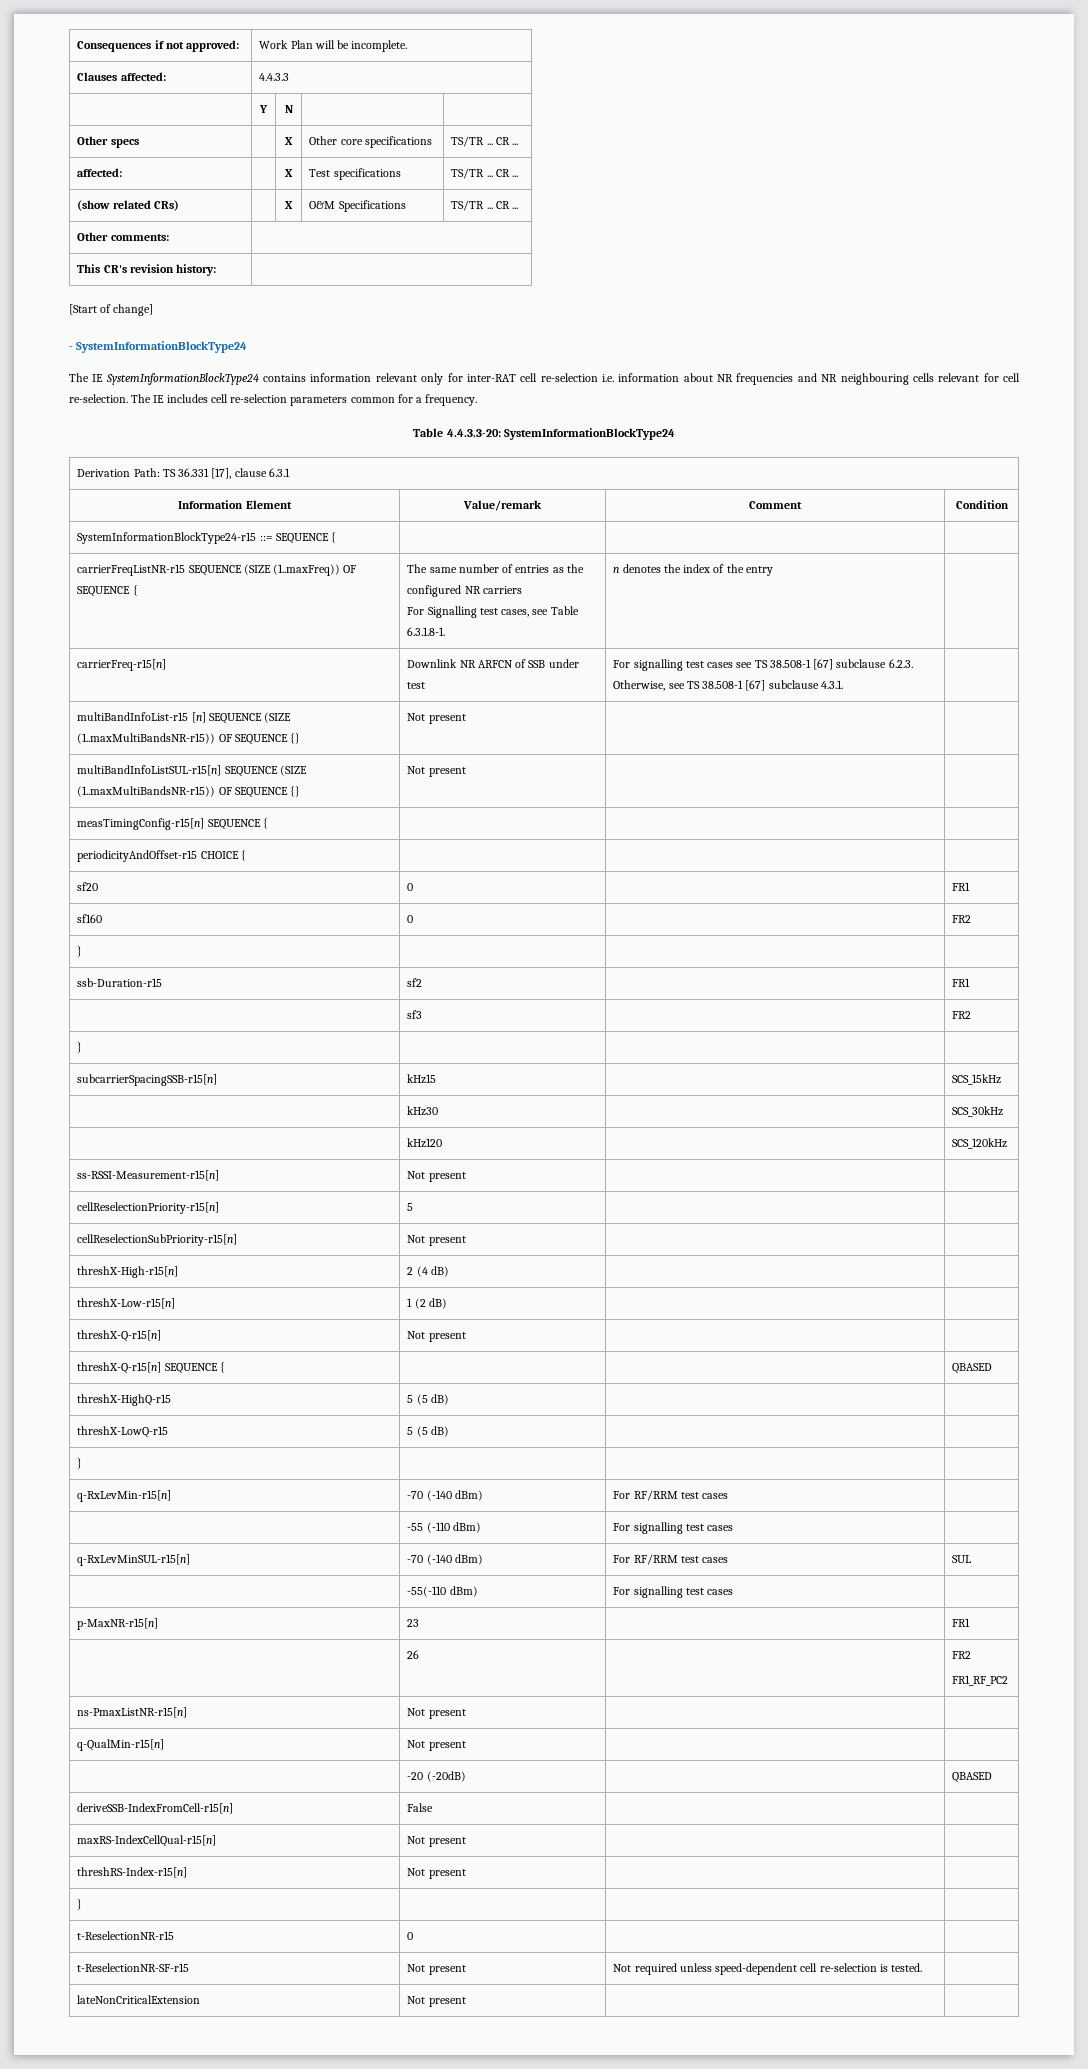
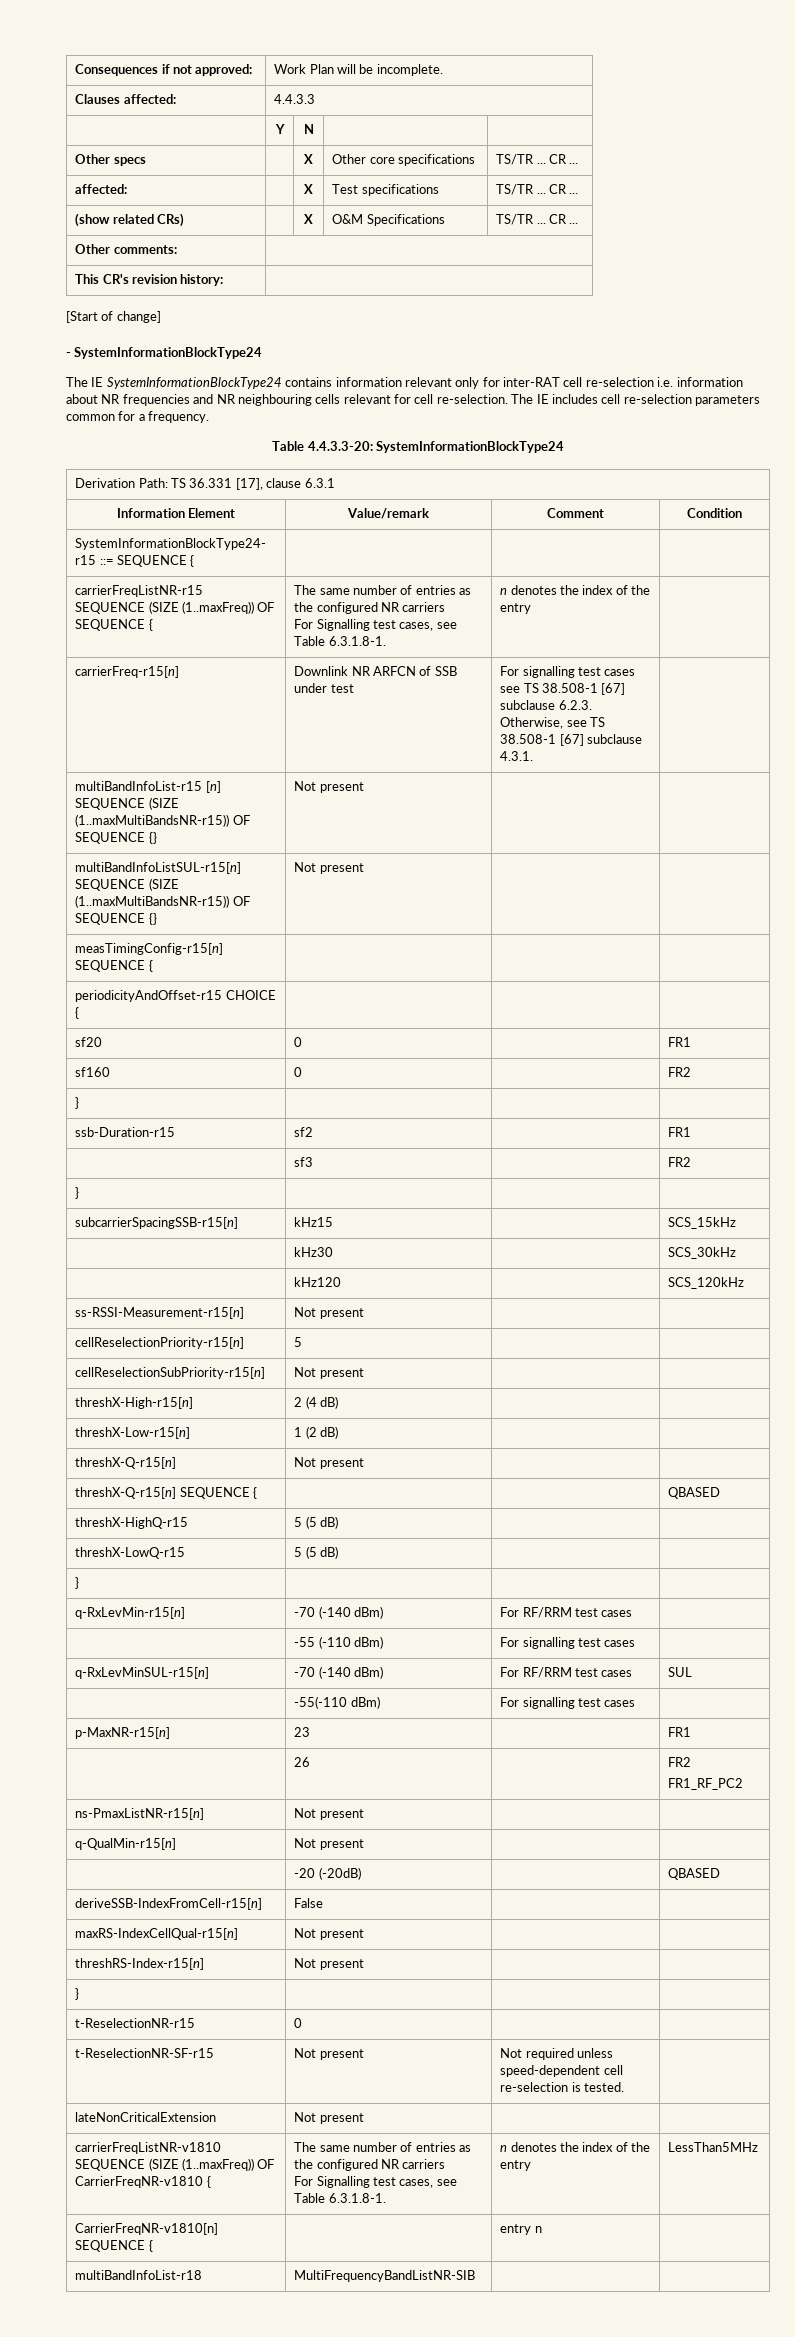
(466, 2002) none -> [75,2142,222,2154] [75,2158,275,2171] [75,2176,211,2188] [294,2142,472,2152] [294,2159,446,2171] [294,2176,457,2188] [294,2193,386,2203] [500,2142,651,2152] [500,2160,532,2171] [668,2142,759,2152] [75,2223,219,2235] [75,2240,153,2252] [500,2224,542,2235] [75,2270,203,2280] [294,2270,476,2282] // carrierFreqListNR-v1810 SEQUENCE (SIZE (1..maxFreq)) OF CarrierFreqNR-v1810 { | The same number of entries as the configured NR carriers // For Signalling test cases, see Table 6.3.1.8-1. | n denotes the index of the entry | LessThan5MHz // CarrierFreqNR-v1810[n] SEQUENCE { | | entry n | // multiBandInfoList-r18 | MultiFrequencyBandListNR-SIB | |

